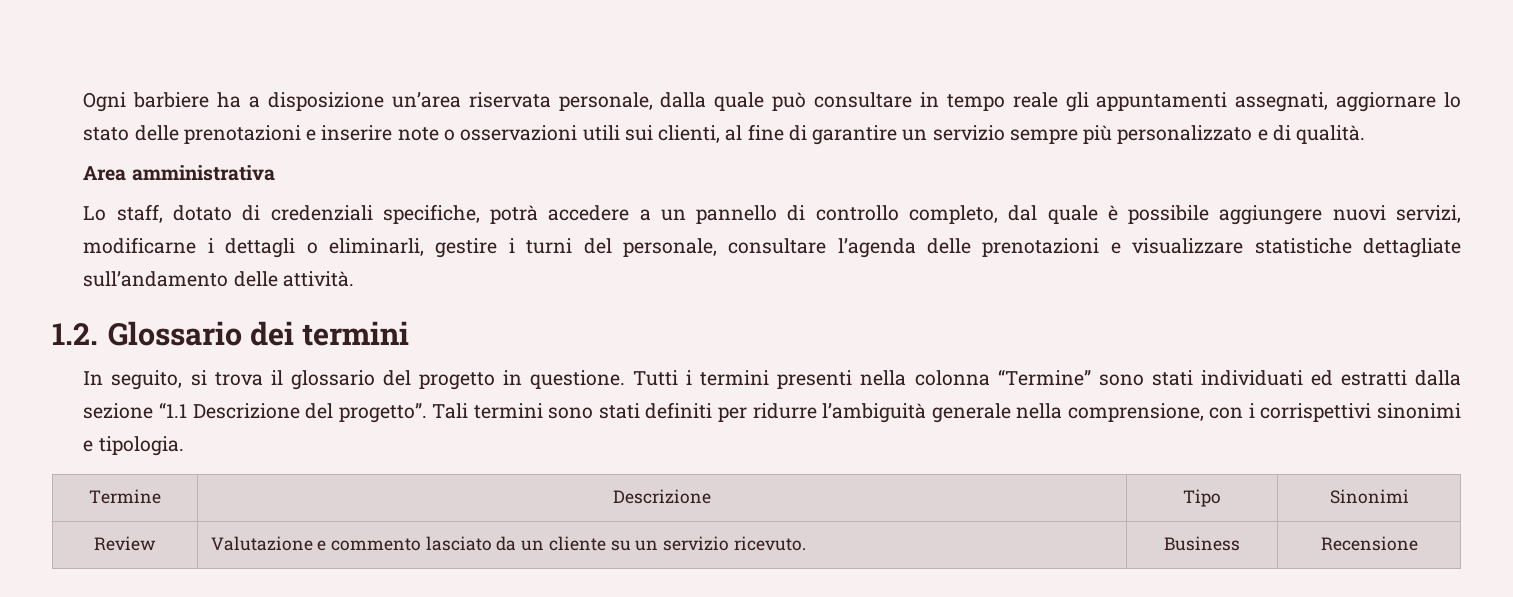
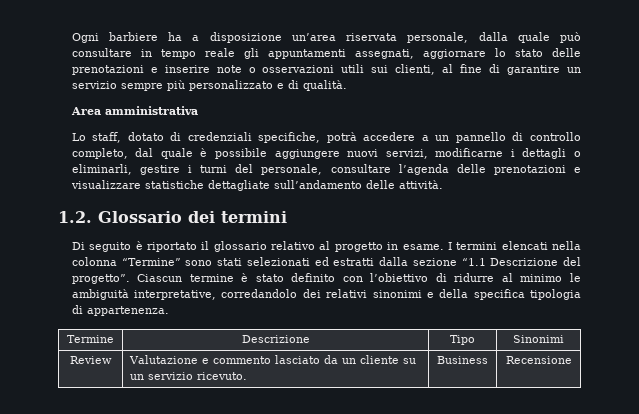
[83,370,853,390] In seguito, si trova il glossario del progetto in questione. Tutti i termini presenti -> [71,241,548,252] Di seguito è riportato il glossario relativo al progetto in esame. I termini elencati
[1200,370,1303,386] individuati -> [246,257,310,266] selezionati
[432,402,1461,423] [83,436,184,456] Tali termini sono stati definiti per ridurre l’ambiguità generale nella comprensione, con i corrispettivi sinonimi e tipologia. -> [137,273,581,282] [71,289,581,300] [71,305,169,316] Ciascun termine è stato definito con l’obiettivo di ridurre al minimo le ambiguità interpretative, corredandolo dei relativi sinonimi e della specifica tipologia di appartenenza.

